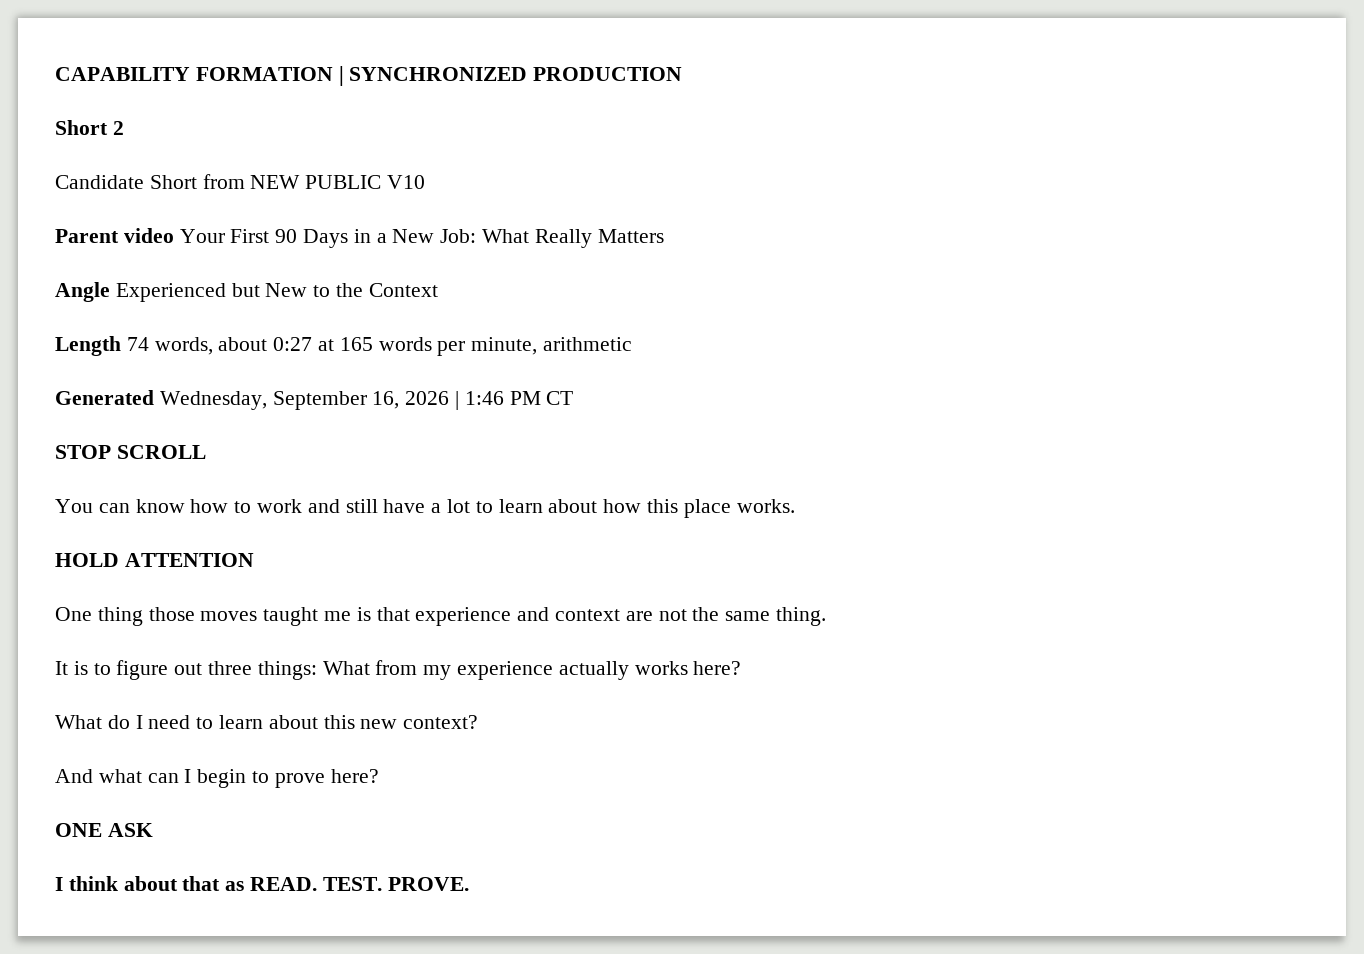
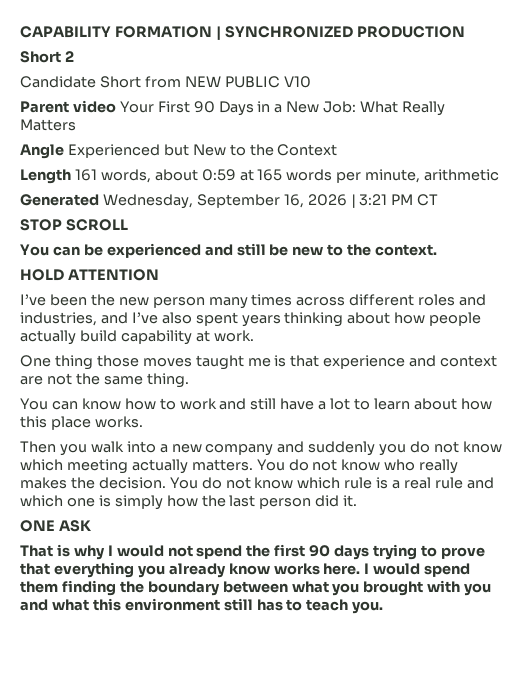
[126,337,149,351] 74 -> [74,169,97,181] 161
[273,337,313,351] 0:27 -> [201,169,236,181] 0:59
[464,391,504,405] 1:46 -> [359,194,388,206] 3:21
(206, 452) none -> [20,243,438,258] [20,269,159,281] [20,294,487,309] [20,312,482,327] [20,330,254,345] [20,355,498,370] [20,373,189,388] // You can be experienced and still be new to the context. // HOLD ATTENTION // I’ve been the new person many times across different roles and industries, and I’ve also spent years thinking about how people actually build capability at work. // One thing those moves taught me is that experience and context are not the same thing.
[55,553,254,567] [55,607,827,626] [55,660,742,680] [55,715,479,729] [55,769,379,788] [55,823,153,837] [55,876,469,891] HOLD ATTENTION // One thing those moves taught me is that experience and context are not the same thing. // It is to figure out three things: What from my experience actually works here? // What do I need to learn about this new context? // And what can I begin to prove here? // ONE ASK // I think about that as READ. TEST. PROVE. -> [20,441,502,456] [20,459,459,474] [20,477,494,489] [20,495,358,510] [20,520,92,532] [20,544,485,560] [20,562,471,578] [20,580,492,596] [20,598,384,614] Then you walk into a new company and suddenly you do not know which meeting actually matters. You do not know who really makes the decision. You do not know which rule is a real rule and which one is simply how the last person did it. // ONE ASK // That is why I would not spend the first 90 days trying to prove that everything you already know works here. I would spend them finding the boundary between what you brought with you and what this environment still has to teach you.

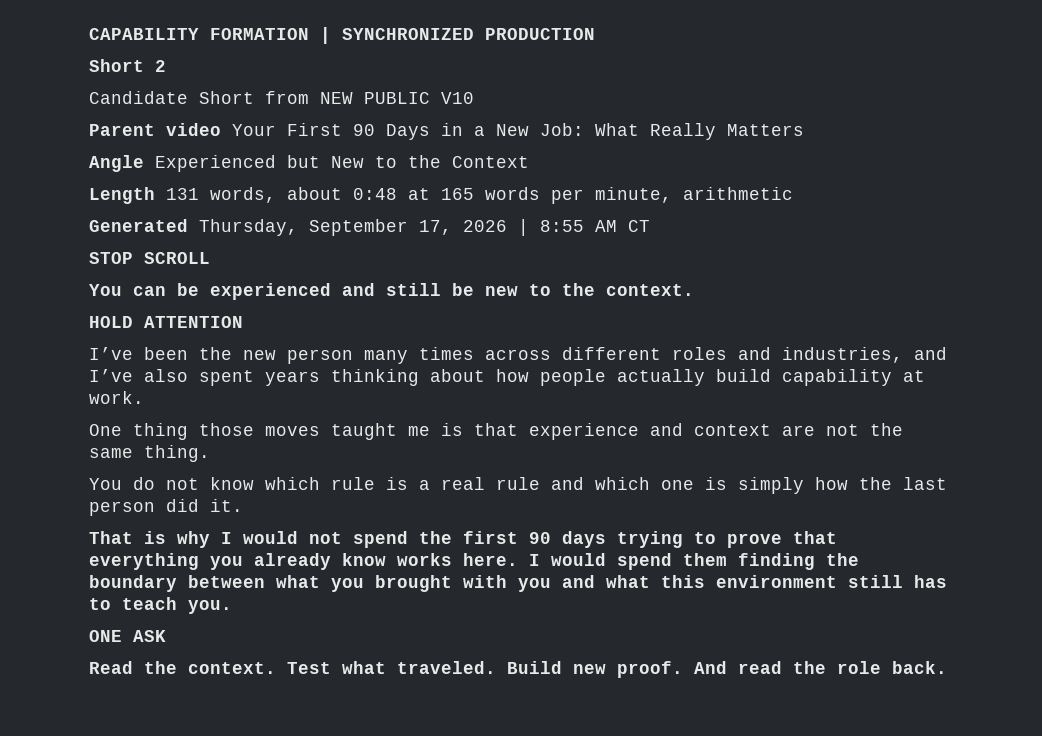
[74,169,97,181] 161 -> [166,188,199,200] 131
[201,169,236,181] 0:59 -> [353,188,397,200] 0:48
[102,194,414,209] Wednesday, September 16, 2026 | 3:21 PM -> [199,219,617,236] Thursday, September 17, 2026 | 8:55 AM
[51,398,492,410] [20,416,143,430] [20,441,502,456] [20,459,459,474] [20,477,198,489] can know how to work and still have a lot to learn about how this place works. // Then you walk into a new company and suddenly you do not know which meeting actually matters. You do not know who really makes the decision. You -> (122, 484) none
[20,520,92,532] // ONE ASK -> (243, 505) none
(384, 607) none -> [89,630,166,642] [89,661,947,678] // ONE ASK // Read the context. Test what traveled. Build new proof. And read the role back.

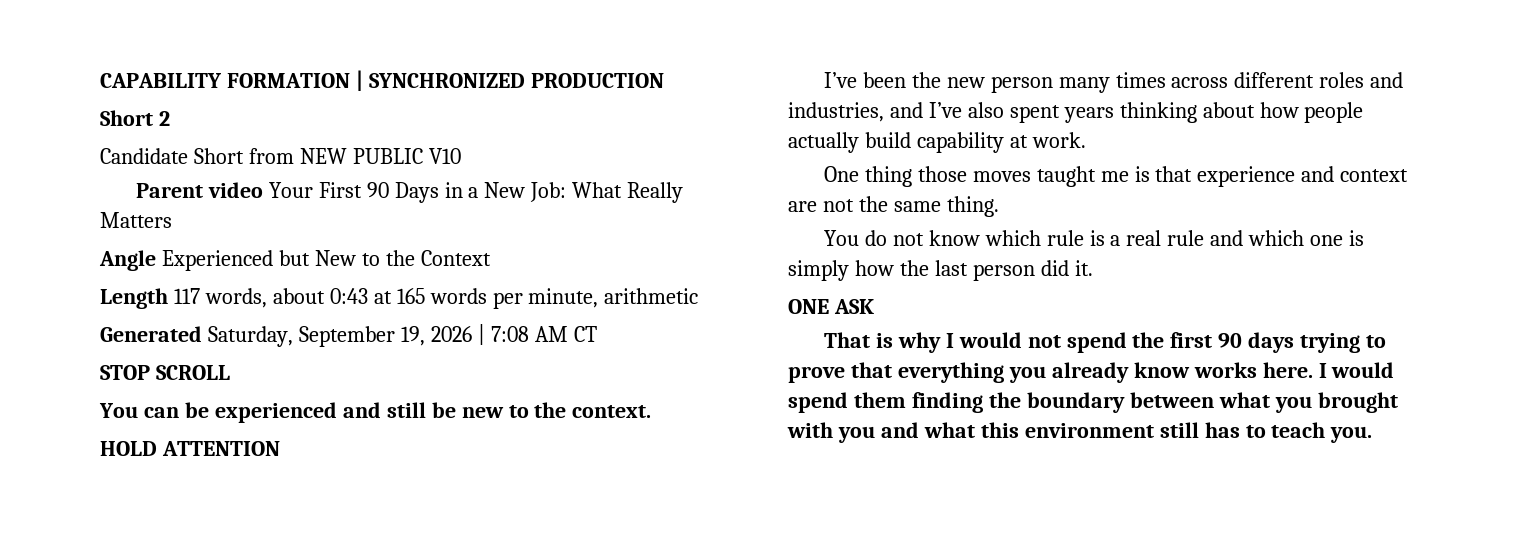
[166,188,199,200] 131 -> [173,288,200,304] 117
[353,188,397,200] 0:48 -> [329,288,368,304] 0:43
[199,219,452,236] Thursday, September 17, -> [207,326,425,347] Saturday, September 19,
[540,220,584,232] 8:55 -> [490,326,529,342] 7:08
(243, 505) none -> [788,299,874,314] // ONE ASK
[89,630,166,642] [89,661,947,678] // ONE ASK // Read the context. Test what traveled. Build new proof. And read the role back. -> (1373, 434) none

